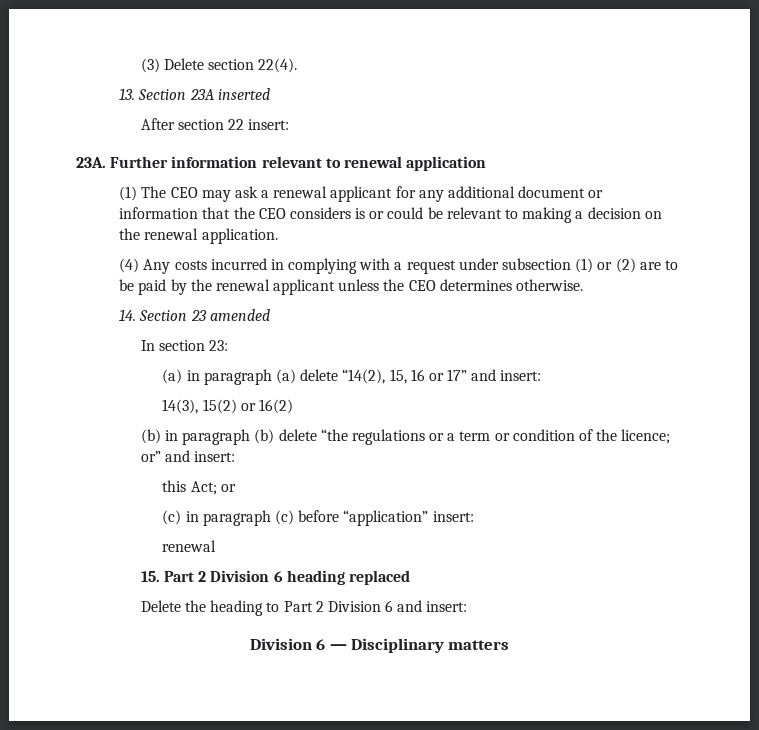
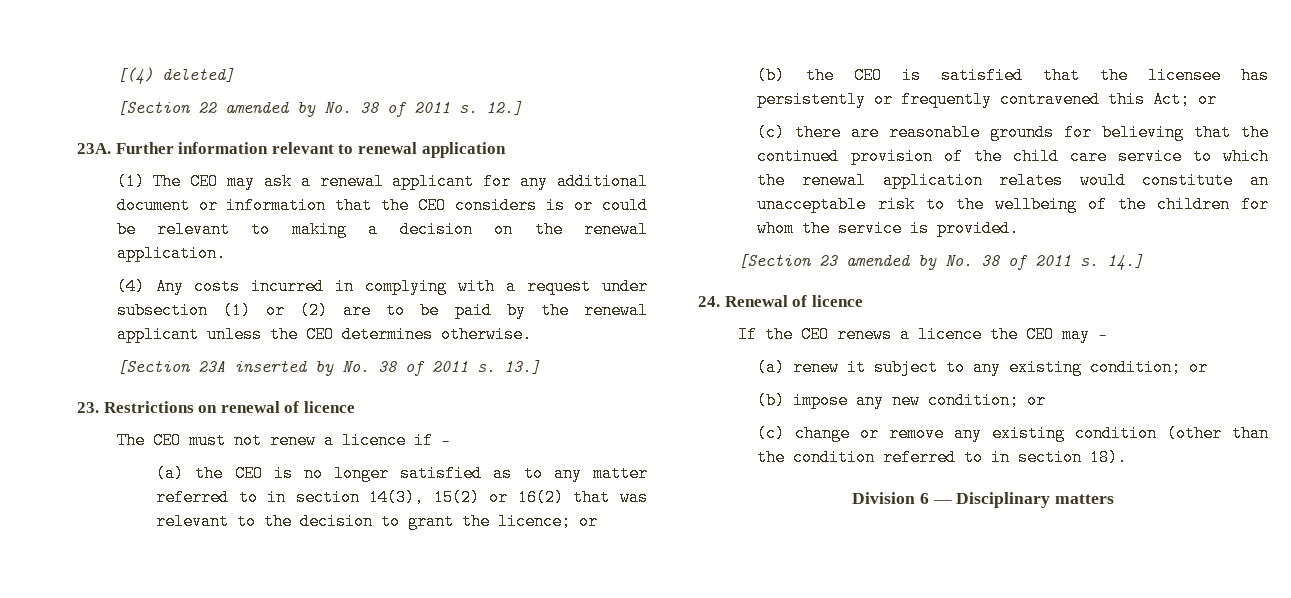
[140,58,298,73] [119,88,270,100] [140,118,290,130] (3) Delete section 22(4). // 13. Section 23A inserted // After section 22 insert: -> [116,67,234,85] [116,101,522,117] [(4) deleted] // [Section 22 amended by No. 38 of 2011 s. 12.]
[119,309,270,321] [140,340,229,351] [162,369,542,385] [162,399,293,414] [140,429,671,445] [140,450,236,462] [162,480,236,495] [162,510,474,526] [162,540,217,552] [140,570,410,585] [140,600,468,616] 14. Section 23 amended // In section 23: // (a) in paragraph (a) delete “14(2), 15, 16 or 17” and insert: // 14(3), 15(2) or 16(2) // (b) in paragraph (b) delete “the regulations or a term or condition of the licence; or” and insert: // this Act; or // (c) in paragraph (c) before “application” insert: // renewal // 15. Part 2 Division 6 heading replaced // Delete the heading to Part 2 Division 6 and insert: -> [116,360,540,376] [77,401,355,413] [116,432,450,449] [156,465,648,482] [156,489,648,506] [156,513,599,530] [757,67,1269,84] [757,91,1218,108] [757,124,1269,141] [757,148,1269,165] [757,172,1269,189] [757,196,1269,213] [757,220,1020,237] [737,254,1143,271] [698,295,863,307] [737,326,1107,343] [757,359,1209,376] [757,392,1047,409] [757,425,1269,442] [757,449,1128,466] [Section 23A inserted by No. 38 of 2011 s. 13.] // 23. Restrictions on renewal of licence // The CEO must not renew a licence if — // (a) the CEO is no longer satisfied as to any matter referred to in section 14(3), 15(2) or 16(2) that was relevant to the decision to grant the licence; or // (b) the CEO is satisfied that the licensee has persistently or frequently contravened this Act; or // (c) there are reasonable grounds for believing that the continued provision of the child care service to which the renewal application relates would constitute an unacceptable risk to the wellbeing of the children for whom the service is provided. // [Section 23 amended by No. 38 of 2011 s. 14.] // 24. Renewal of licence // If the CEO renews a licence the CEO may — // (a) renew it subject to any existing condition; or // (b) impose any new condition; or // (c) change or remove any existing condition (other than the condition referred to in section 18).

